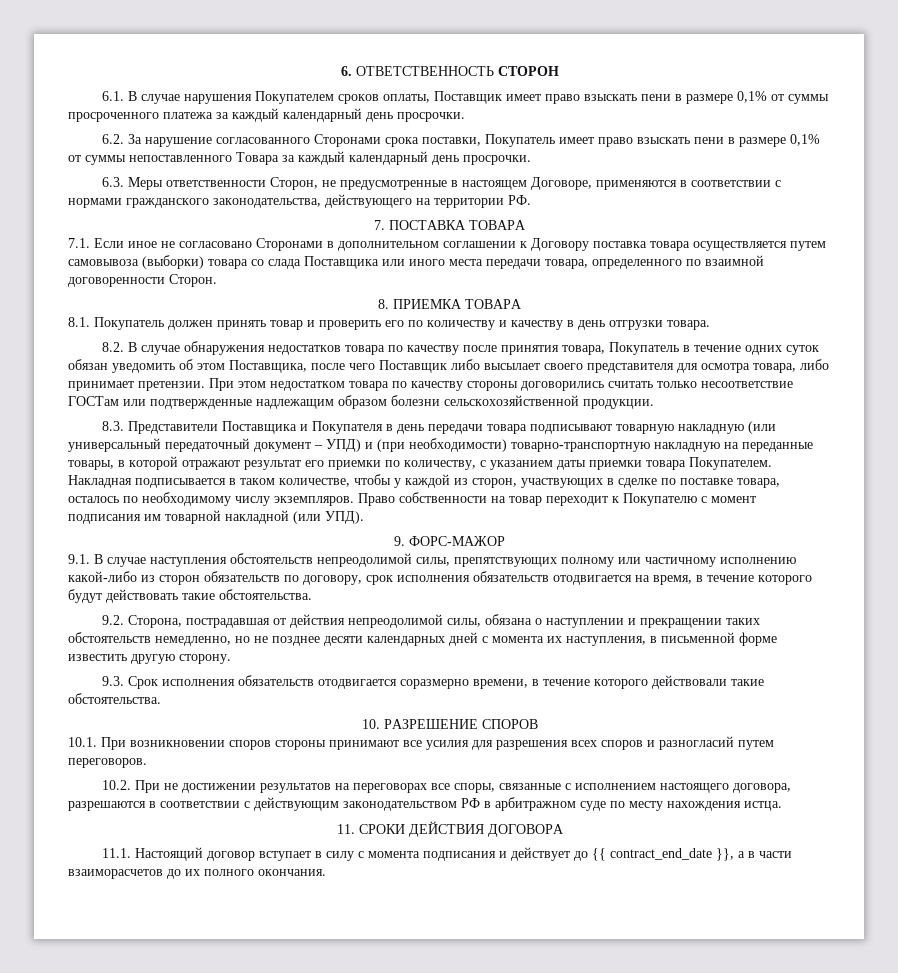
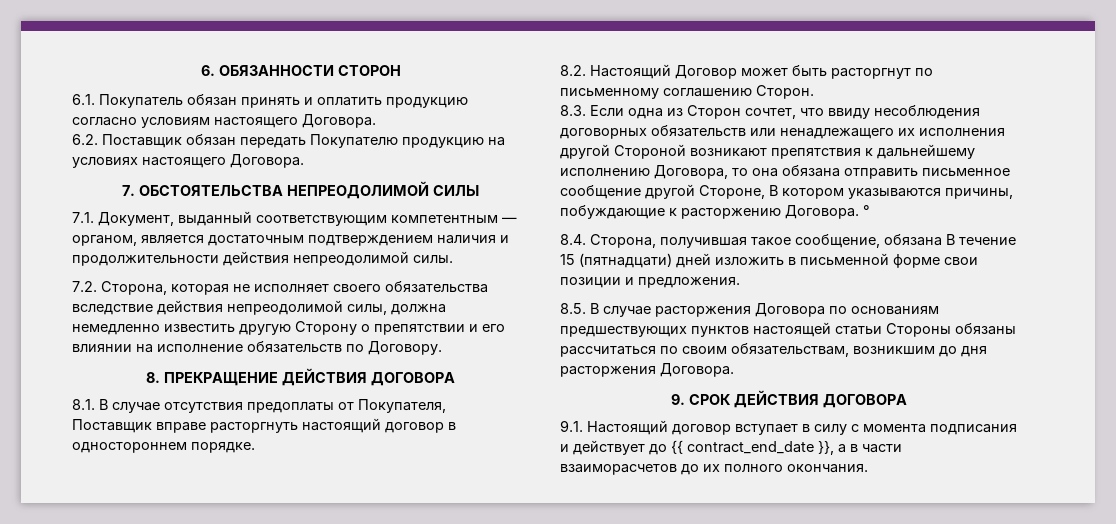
[355,66,494,76] ОТВЕТСТВЕННОСТЬ -> [218,65,334,76] ОБЯЗАННОСТИ
[127,91,829,104] [68,108,465,122] [101,134,820,147] [68,151,531,165] [101,177,781,190] [68,194,531,208] [374,220,526,230] [68,238,826,251] [68,255,764,269] [68,274,217,287] [378,299,522,309] [68,317,710,330] [101,341,819,355] [68,359,829,373] [68,378,793,391] [68,395,654,409] [101,421,776,434] [68,438,813,452] [68,456,772,470] [68,474,780,488] [68,492,756,506] [68,510,364,524] [394,536,505,546] [68,553,796,567] [68,571,812,585] [68,589,312,603] [101,614,760,628] [68,632,777,646] [68,654,231,664] [101,675,764,689] [68,693,161,704] [361,719,538,729] [68,736,774,750] [68,758,147,768] [101,780,791,793] [68,797,782,811] [336,821,564,837] [101,848,131,858] В случае нарушения Покупателем сроков оплаты, Поставщик имеет право взыскать пени в размере 0,1% от суммы просроченного платежа за каждый календарный день просрочки. // 6.2. За нарушение согласованного Сторонами срока поставки, Покупатель имеет право взыскать пени в размере 0,1% от суммы непоставленного Товара за каждый календарный день просрочки. // 6.3. Меры ответственности Сторон, не предусмотренные в настоящем Договоре, применяются в соответствии с нормами гражданского законодательства, действующего на территории РФ. // 7. ПОСТАВКА ТОВАРА // 7.1. Если иное не согласовано Сторонами в дополнительном соглашении к Договору поставка товара осуществляется путем самовывоза (выборки) товара со слада Поставщика или иного места передачи товара, определенного по взаимной договоренности Сторон. // 8. ПРИЕМКА ТОВАРА // 8.1. Покупатель должен принять товар и проверить его по количеству и качеству в день отгрузки товара. // 8.2. В случае обнаружения недостатков товара по качеству после принятия товара, Покупатель в течение одних суток обязан уведомить об этом Поставщика, после чего Поставщик либо высылает своего представителя для осмотра товара, либо принимает претензии. При этом недостатком товара по качеству стороны договорились считать только несоответствие ГОСТам или подтвержденные надлежащим образом болезни сельскохозяйственной продукции. // 8.3. Представители Поставщика и Покупателя в день передачи товара подписывают товарную накладную (или универсальный передаточный документ – УПД) и (при необходимости) товарно-транспортную накладную на переданные товары, в которой отражают результат его приемки по количеству, с указанием даты приемки товара Покупателем. Накладная подписывается в таком количестве, чтобы у каждой из сторон, участвующих в сделке по поставке товара, осталось по необходимому числу экземпляров. Право собственности на товар переходит к Покупателю с момент подписания им товарной накладной (или УПД). // 9. ФОРС-МАЖОР // 9.1. В случае наступления обстоятельств непреодолимой силы, препятствующих полному или частичному исполнению какой-либо из сторон обязательств по договору, срок исполнения обязательств отодвигается на время, в течение которого будут действовать такие обстоятельства. // 9.2. Сторона, пострадавшая от действия непреодолимой силы, обязана о наступлении и прекращении таких обстоятельств немедленно, но не позднее десяти календарных дней с момента их наступления, в письменной форме известить другую сторону. // 9.3. Срок исполнения обязательств отодвигается соразмерно времени, в течение которого действовали такие обстоятельства. // 10. РАЗРЕШЕНИЕ СПОРОВ // 10.1. При возникновении споров стороны принимают все усилия для разрешения всех споров и разногласий путем переговоров. // 10.2. При не достижении результатов на переговорах все споры, связанные с исполнением настоящего договора, разрешаются в соответствии с действующим законодательством РФ в арбитражном суде по месту нахождения истца. // 11. СРОКИ ДЕЙСТВИЯ ДОГОВОРА // 11.1. -> [99,94,468,108] [72,114,376,128] [72,134,505,148] [72,154,304,168] [122,181,479,199] [72,211,517,226] [72,235,509,246] [72,251,453,266] [72,281,488,295] [72,300,446,315] [72,321,505,335] [72,341,442,355] [146,368,455,386] [72,399,446,413] [72,418,456,433] [72,442,255,453] [560,64,933,79] [560,85,814,99] [560,105,980,119] [560,125,1005,139] [560,144,975,159] [560,165,1010,179] [560,184,1013,199] [560,205,870,219] [560,234,1016,248] [560,253,978,268] [560,277,740,288] [560,303,939,317] [560,322,1016,337] [560,343,987,357] [560,363,734,377] [670,390,907,408] [560,420,583,432] Покупатель обязан принять и оплатить продукцию согласно условиям настоящего Договора. // 6.2. Поставщик обязан передать Покупателю продукцию на условиях настоящего Договора. // 7. ОБСТОЯТЕЛЬСТВА НЕПРЕОДОЛИМОЙ СИЛЫ // 7.1. Документ, выданный соответствующим компетентным — органом, является достаточным подтверждением наличия и продолжительности действия непреодолимой силы. // 7.2. Сторона, которая не исполняет своего обязательства вследствие действия непреодолимой силы, должна немедленно известить другую Сторону о препятствии и его влиянии на исполнение обязательств по Договору. // 8. ПРЕКРАЩЕНИЕ ДЕЙСТВИЯ ДОГОВОРА // 8.1. В случае отсутствия предоплаты от Покупателя, Поставщик вправе расторгнуть настоящий договор в одностороннем порядке. // 8.2. Настоящий Договор может быть расторгнут по письменному соглашению Сторон. // 8.3. Если одна из Сторон сочтет, что ввиду несоблюдения договорных обязательств или ненадлежащего их исполнения другой Стороной возникают препятствия к дальнейшему исполнению Договора, то она обязана отправить письменное сообщение другой Стороне, B котором указываются причины, побуждающие к расторжению Договора. ° // 8.4. Сторона, получившая такое сообщение, обязана B течение 15 (пятнадцати) дней изложить в письменной форме свои позиции и предложения. // 8.5. В случае расторжения Договора по основаниям предшествующих пунктов настоящей статьи Стороны обязаны рассчитаться по своим обязательствам, возникшим до дня расторжения Договора. // 9. СРОК ДЕЙСТВИЯ ДОГОВОРА // 9.1.

